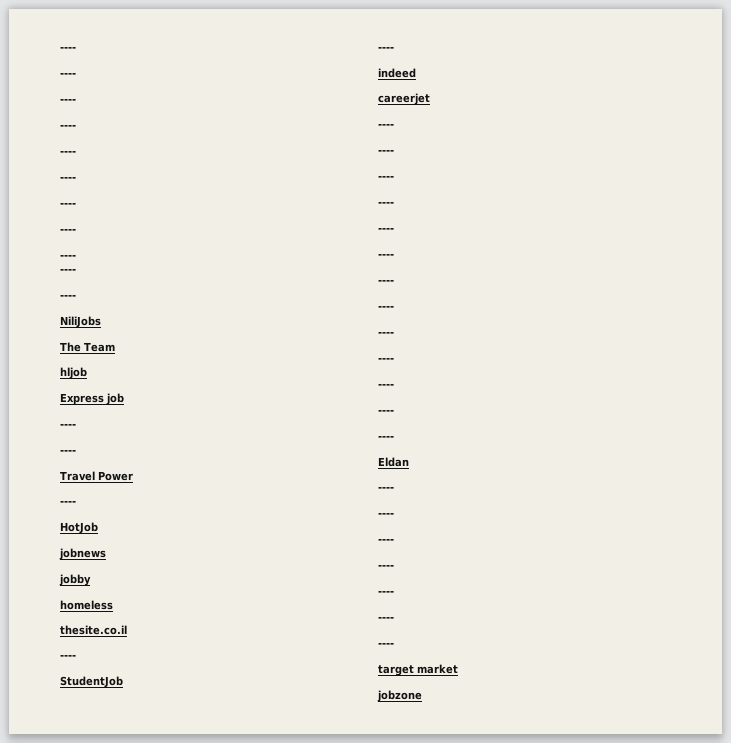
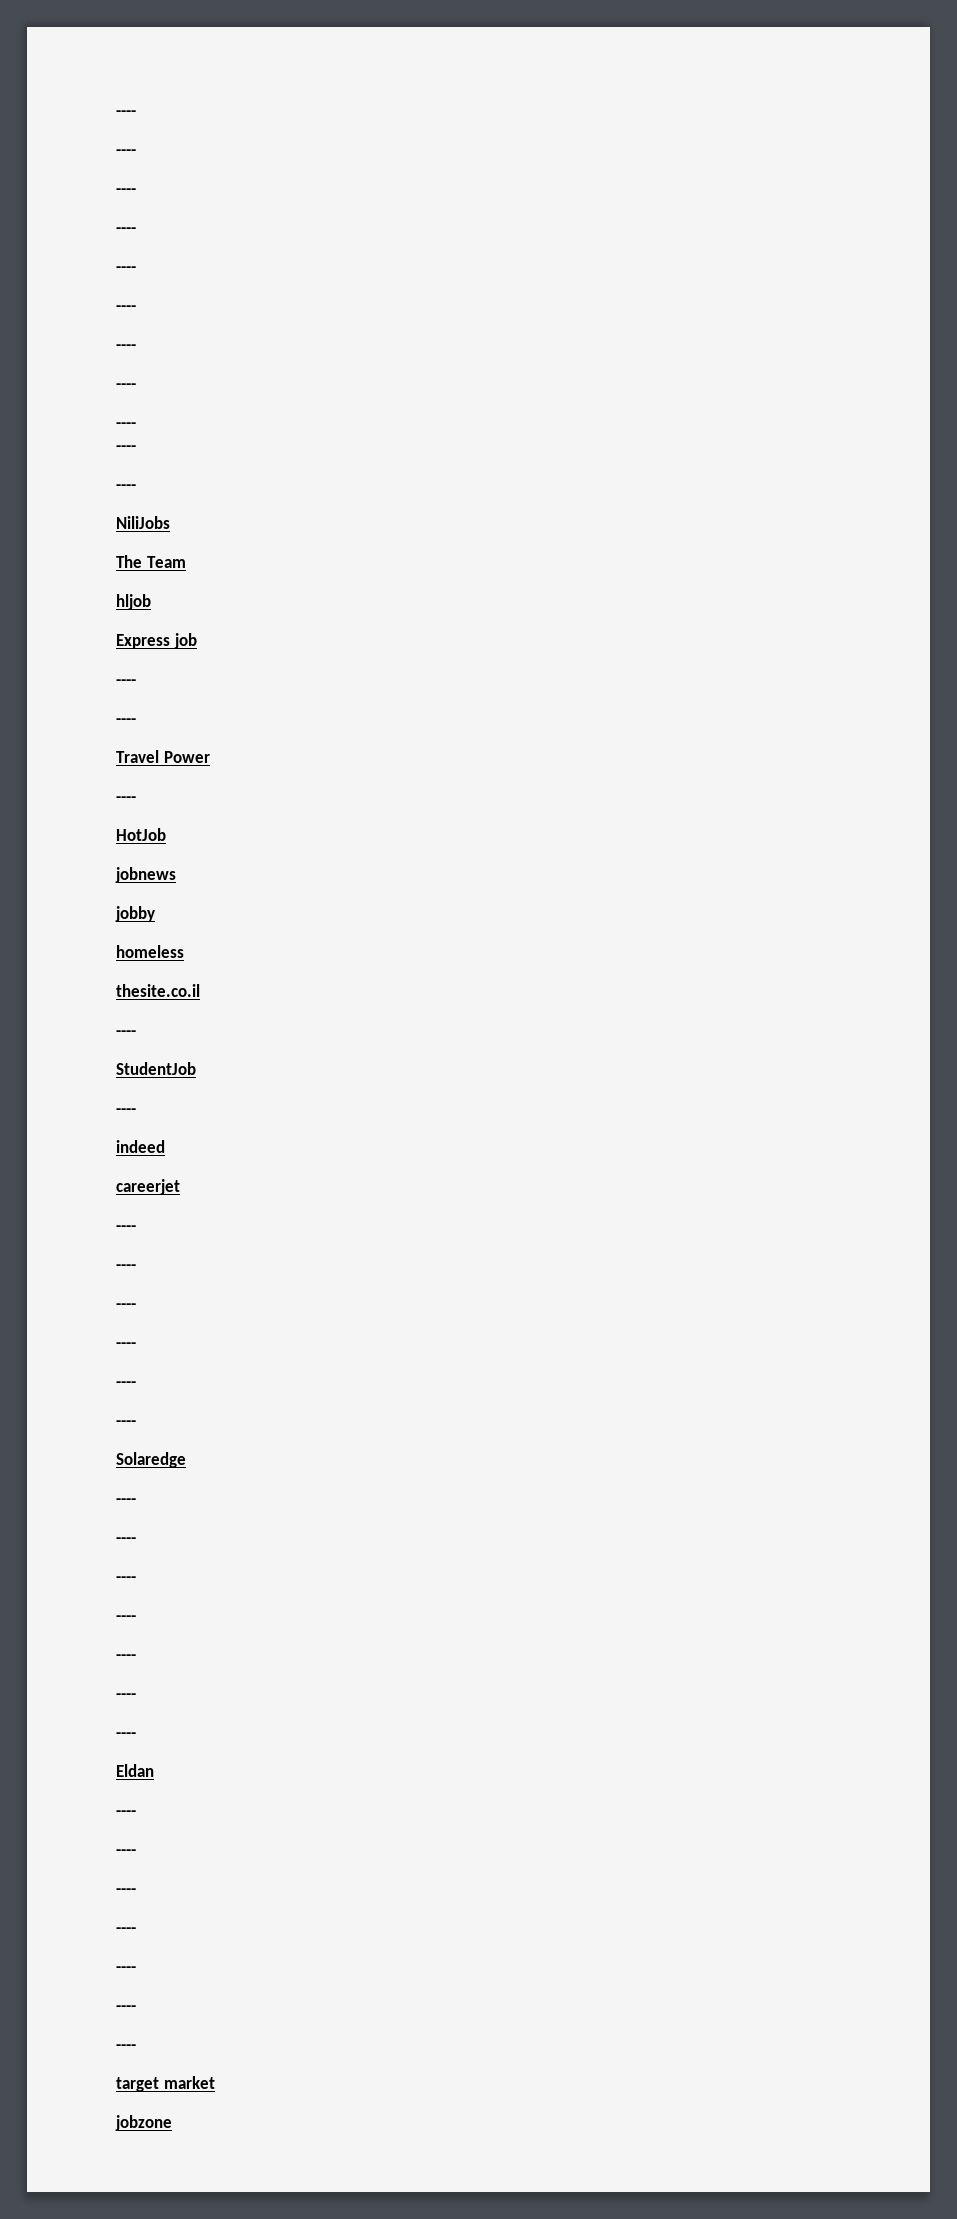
(394, 256) none -> [116,1452,186,1468] // Solaredge

